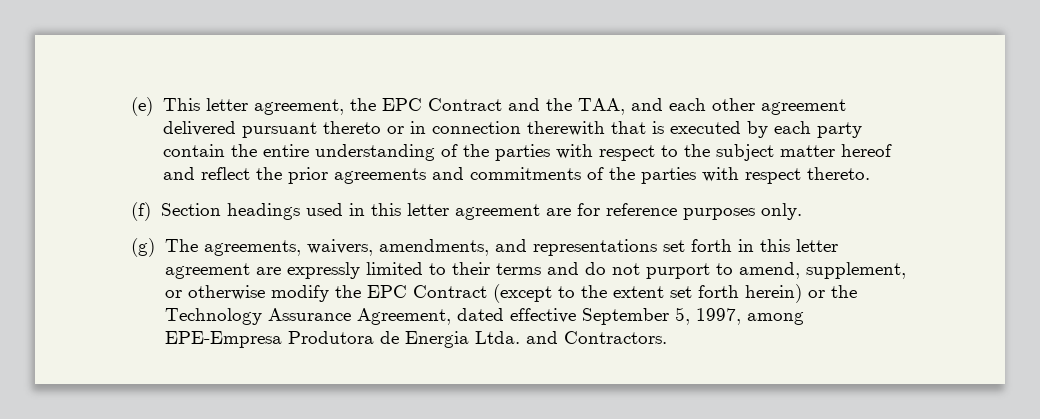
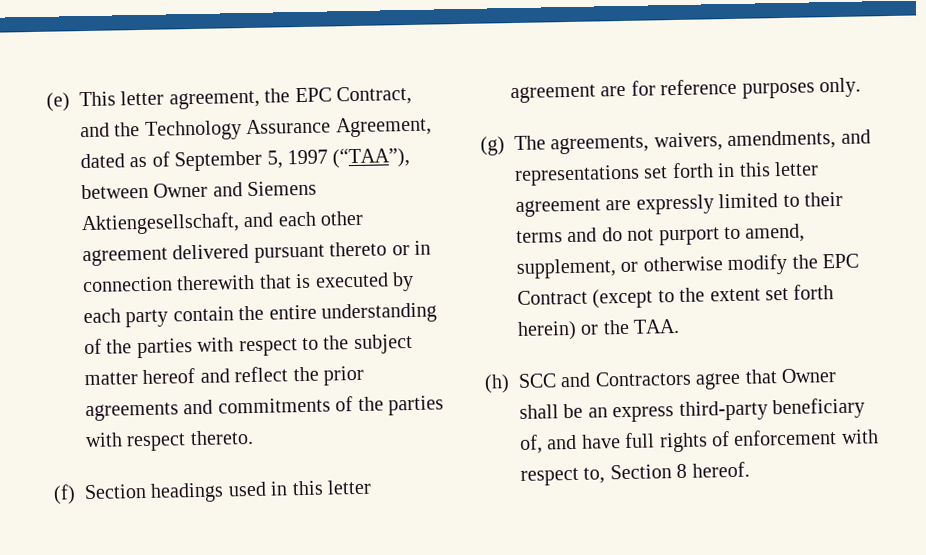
[427,98,502,111] Contract -> [336,85,412,106] Contract,
[577,98,625,115] TAA, -> [144,116,432,141] [80,146,411,172] [81,180,318,200] [81,212,240,236] Technology Assurance Agreement, dated as of September 5, 1997 (“TAA”), between Owner and Siemens Aktiengesellschaft,
[164,307,804,325] [164,331,667,348] Technology Assurance Agreement, dated effective September 5, 1997, among EPE-Empresa Produtora de Energia Ltda. and Contractors. -> [633,318,681,334] [484,368,837,394] [519,397,865,423] [519,429,879,454] [520,461,750,486] TAA. // (h) SCC and Contractors agree that Owner shall be an express third-party beneficiary of, and have full rights of enforcement with respect to, Section 8 hereof.

